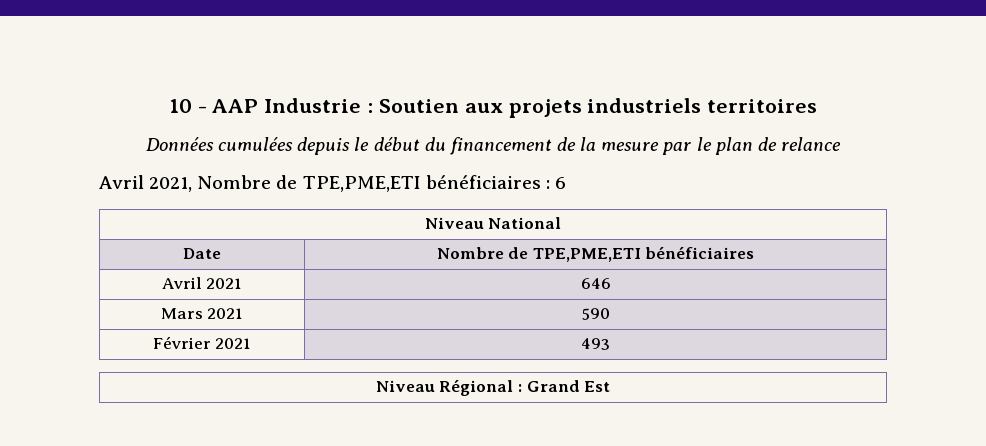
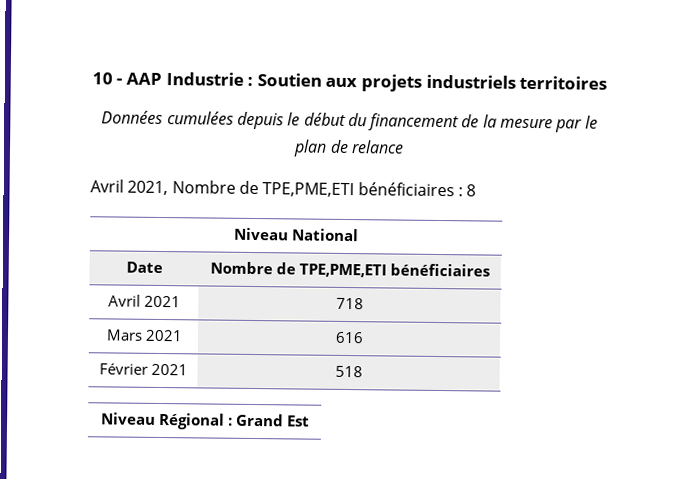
[554,177,566,189] 6 -> [466,184,477,197] 8
[580,278,611,289] 646 -> [336,297,364,310] 718
[581,308,610,320] 590 -> [335,331,364,344] 616
[581,338,610,350] 493 -> [335,365,363,378] 518

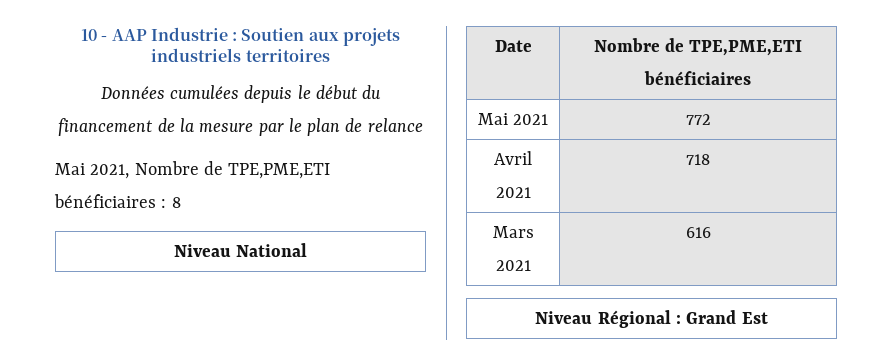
[90,179,124,193] Avril -> [55,163,85,175] Mai
(490, 270) none -> [477,113,549,125] [685,114,711,125] // Mai 2021 | 772
[99,363,188,376] [335,365,363,378] // Février 2021 | 518 -> (711, 232) none

